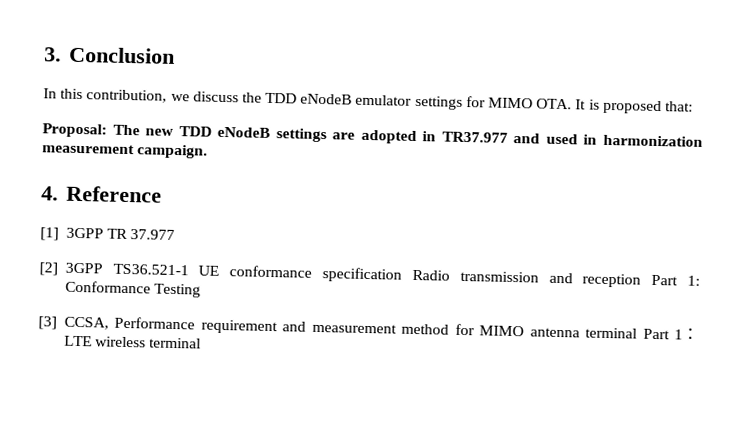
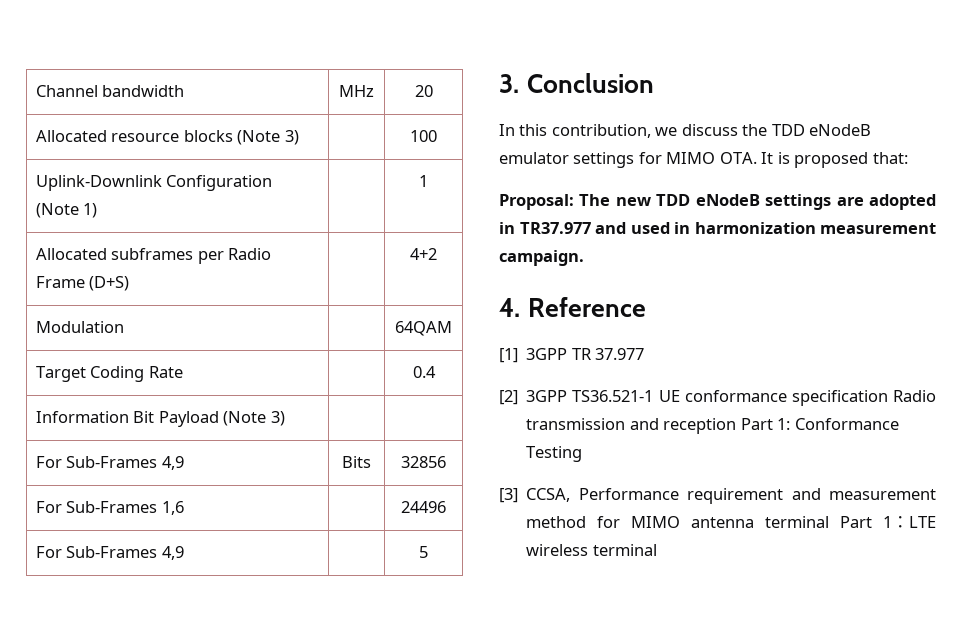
(44, 54) none -> [35,85,185,97] [339,85,374,97] [414,85,433,97] [35,130,299,145] [410,130,437,142] [35,175,273,191] [35,203,98,218] [419,175,428,187] [35,248,272,264] [35,276,130,291] [410,248,437,260] [35,321,124,333] [395,321,452,336] [35,366,183,382] [412,366,436,378] [35,411,285,427] [35,456,184,470] [342,456,371,468] [401,456,446,468] [35,501,184,515] [401,501,446,513] [35,546,184,560] [419,546,428,558] Channel bandwidth | MHz | 20 // Allocated resource blocks (Note 3) | | 100 // Uplink-Downlink Configuration (Note 1) | | 1 // Allocated subframes per Radio Frame (D+S) | | 4+2 // Modulation | | 64QAM // Target Coding Rate | | 0.4 // Information Bit Payload (Note 3) | | // For Sub-Frames 4,9 | Bits | 32856 // For Sub-Frames 1,6 | | 24496 // For Sub-Frames 4,9 | | 5 //

